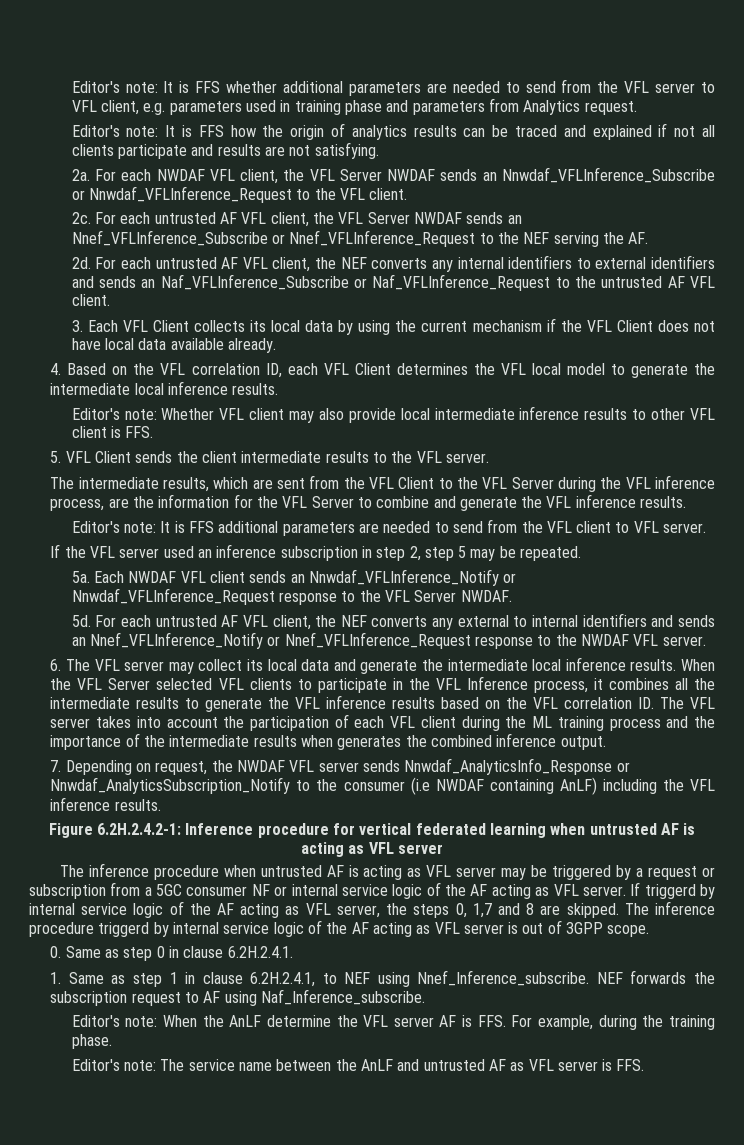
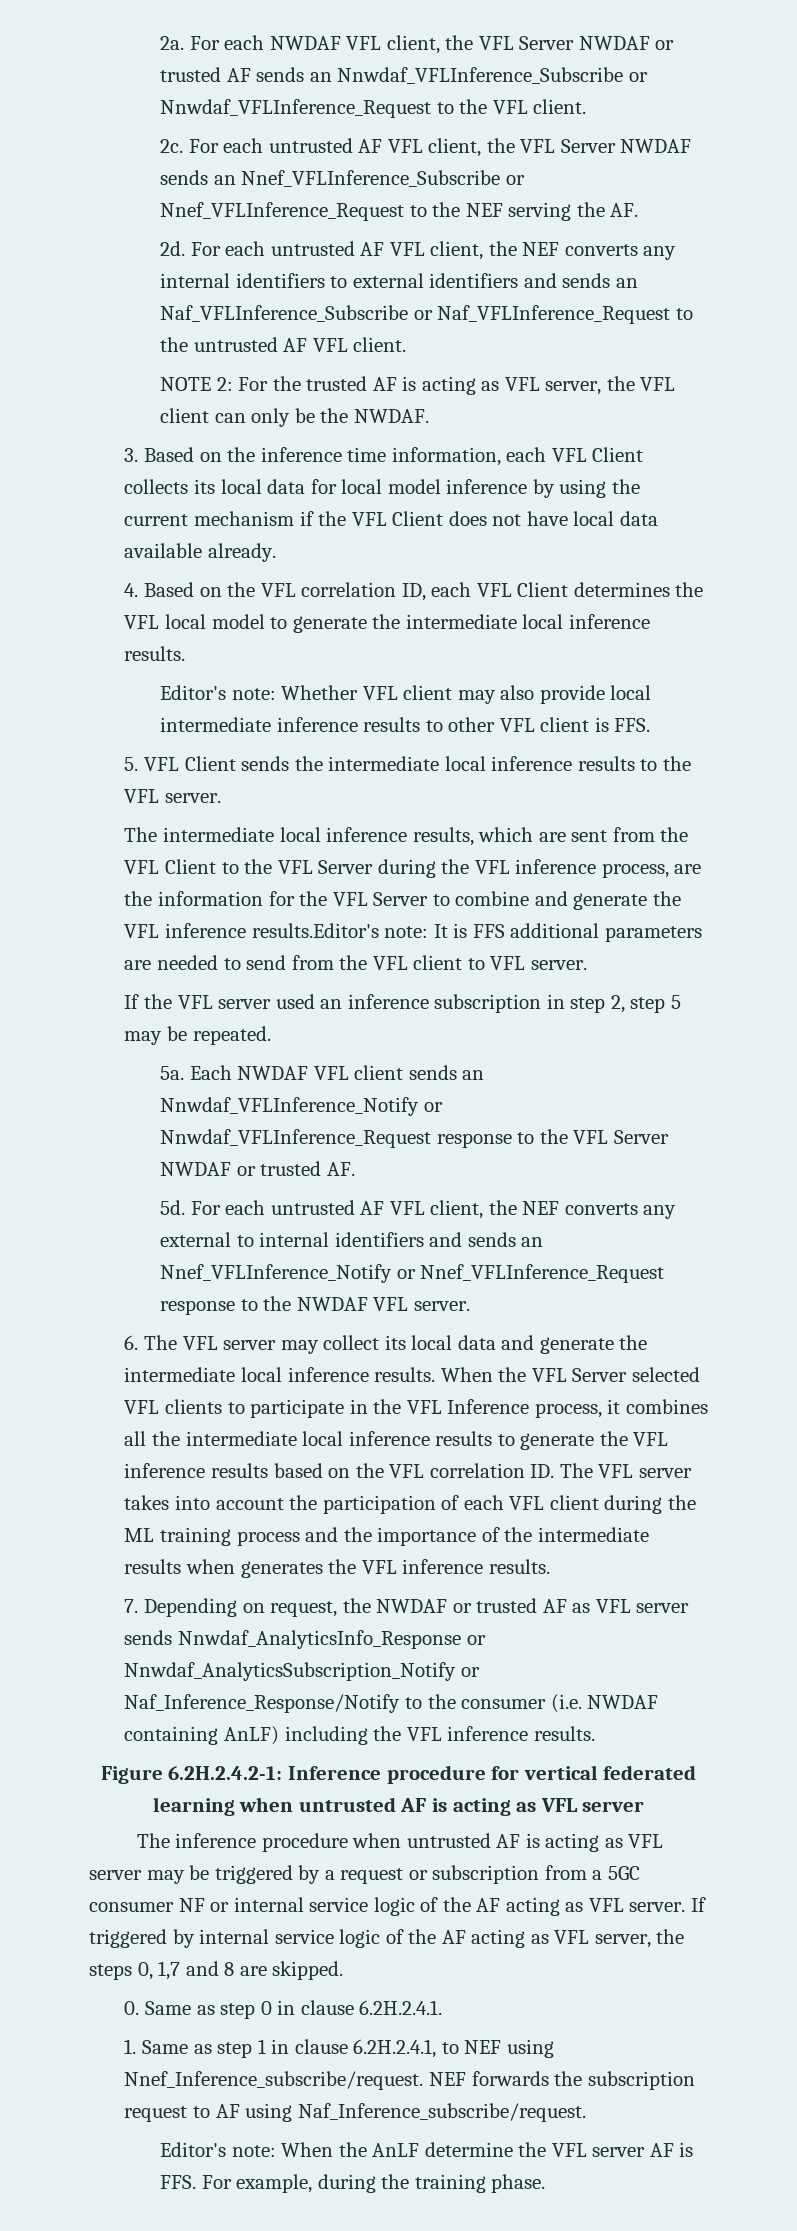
[71,79,715,96] [71,98,637,115] [71,123,715,140] [71,142,379,159] Editor's note: It is FFS whether additional parameters are needed to send from the VFL server to VFL client, e.g. parameters used in training phase and parameters from Analytics request. // Editor's note: It is FFS how the origin of analytics results can be traced and explained if not all clients participate and results are not satisfying. // -> (159, 43) none
(436, 175) none -> [655,40,675,50] [159,67,251,82] or trusted AF
[71,320,118,332] 3. Each -> [159,376,676,395] [159,408,429,427] [124,447,547,466] NOTE 2: For the trusted AF is acting as VFL server, the VFL client can only be the NWDAF. // 3. Based on the inference time information, each
(334, 326) none -> [310,479,528,494] for local model inference
[201,451,322,463] client intermediate -> [328,756,573,771] intermediate local inference
(159, 483) none -> [279,827,408,842] local inference
[640,496,687,508] [71,521,120,533] results. // Editor's -> [251,923,379,938] results.Editor's
[460,590,512,602] NWDAF. -> [159,1161,355,1176] NWDAF or trusted AF.
(131, 703) none -> [302,1431,430,1446] local inference
[430,733,606,750] combined inference output. -> [361,1559,550,1574] VFL inference results.
(285, 766) none -> [452,1598,591,1613] or trusted AF as
(291, 785) none -> [461,1667,481,1677] [124,1694,401,1713] or Naf_Inference_Response/Notify
[410,777,430,795] (i.e -> [550,1694,582,1713] (i.e.
[644,884,696,899] triggerd -> [89,1929,167,1948] triggered
[624,901,716,915] [29,920,650,937] The inference procedure triggerd by internal service logic of the AF acting as VFL server is out of 3GPP scope. -> (344, 1970) none
[417,970,590,986] Nnef_Inference_subscribe. -> [124,2071,424,2090] Nnef_Inference_subscribe/request.
[260,989,425,1005] Naf_Inference_subscribe. -> [297,2103,586,2122] Naf_Inference_subscribe/request.
[71,1059,645,1071] // Editor's note: The service name between the AnLF and untrusted AF as VFL server is FFS. -> (546, 2183) none

